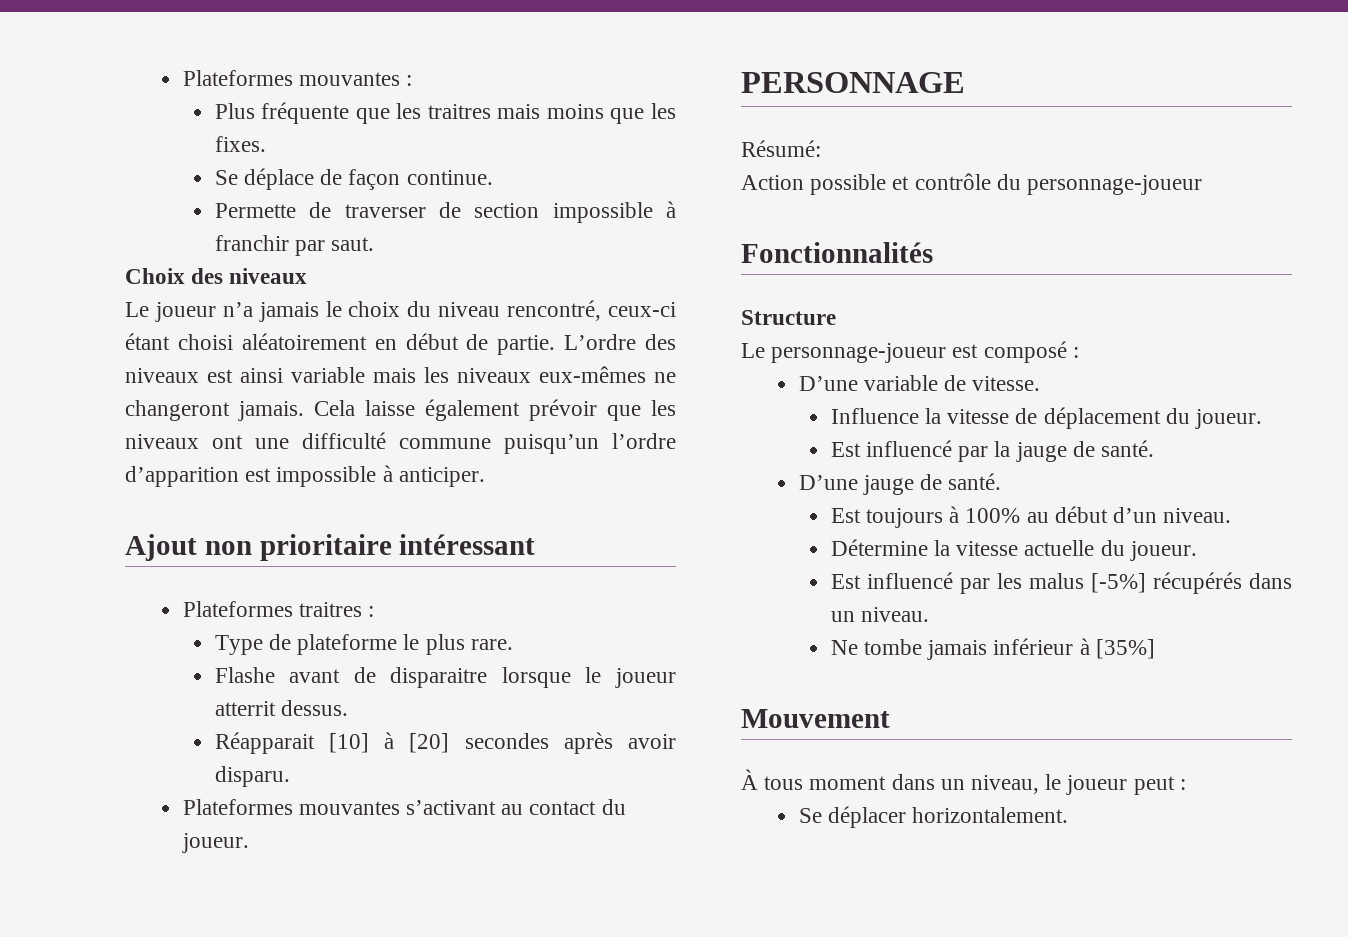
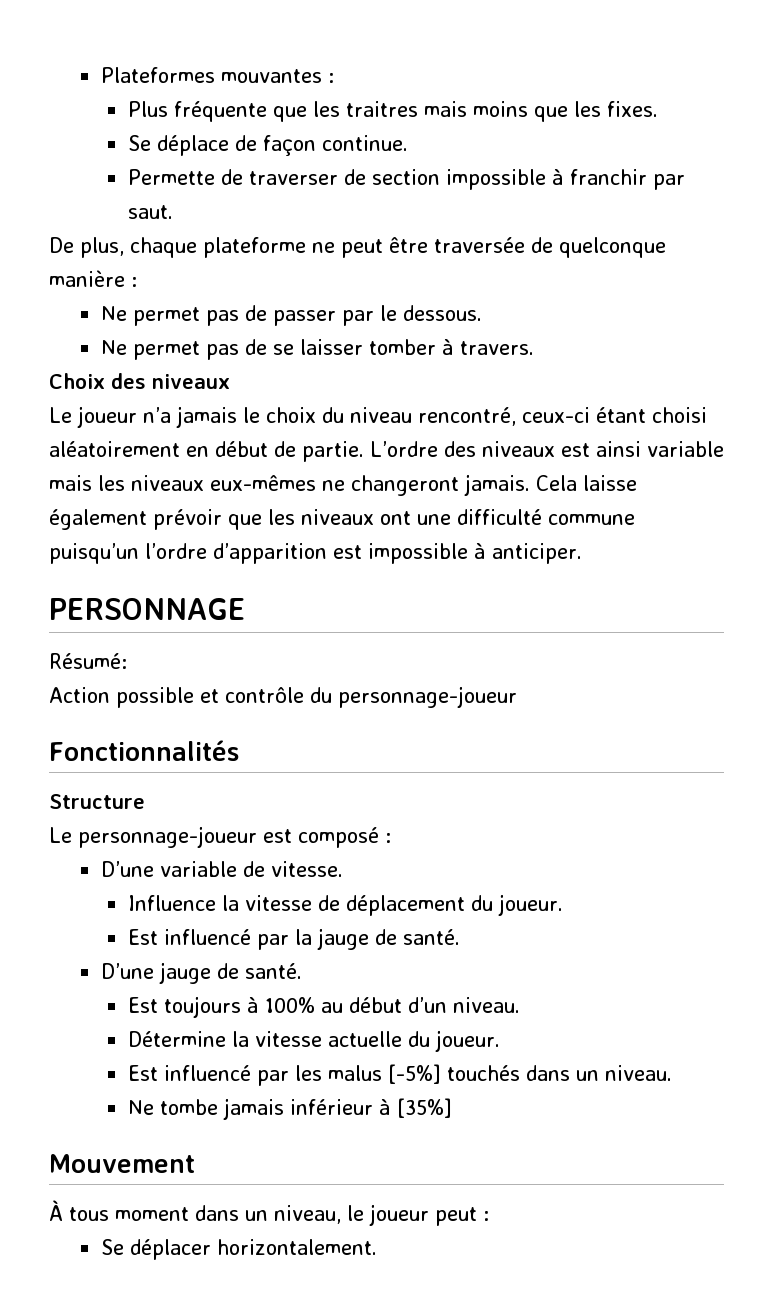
(375, 244) none -> [49,237,666,258] [49,270,137,287] [100,305,482,326] [100,339,534,360] // De plus, chaque plateforme ne peut être traversée de quelconque manière : // Ne permet pas de passer par le dessous. // Ne permet pas de se laisser tomber à travers.
[125,534,536,561] [182,601,374,617] [214,634,513,655] [214,667,676,688] [214,700,349,716] [214,732,676,754] [214,766,290,787] [182,799,626,815] [181,833,249,853] // Ajout non prioritaire intéressant // Plateformes traitres : // Type de plateforme le plus rare. // Flashe avant de disparaitre lorsque le joueur atterrit dessus. // Réapparait [10] à [20] secondes après avoir disparu. // Plateformes mouvantes s’activant au contact du joueur. -> (582, 553) none
[1152,572,1242,594] récupérés -> [447,1065,521,1081] touchés

